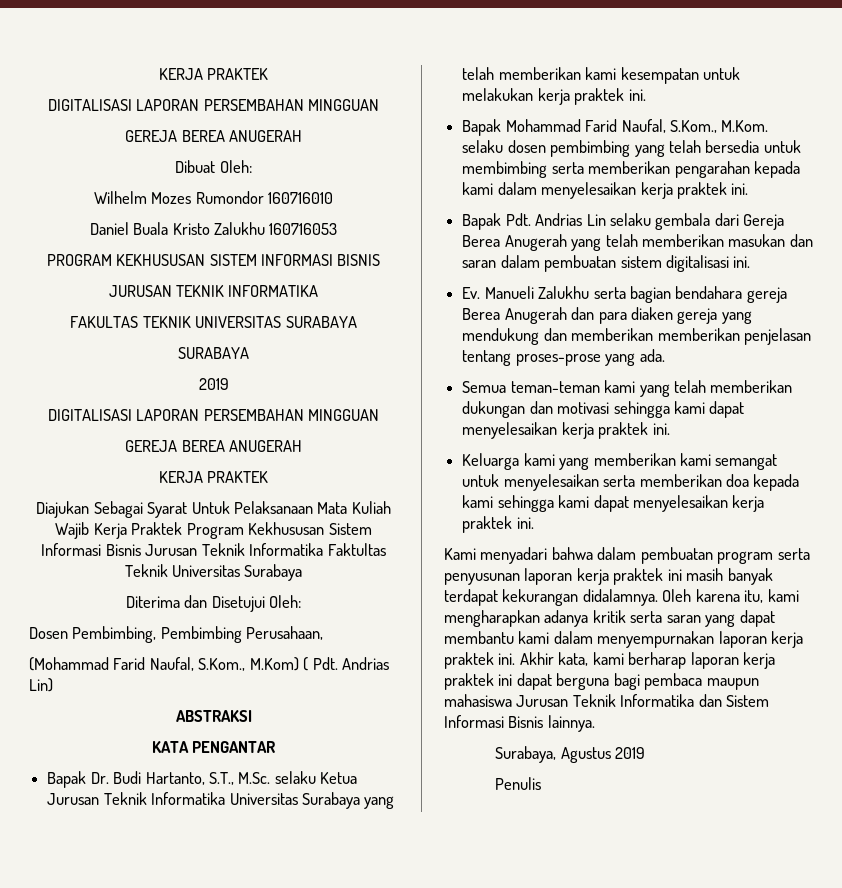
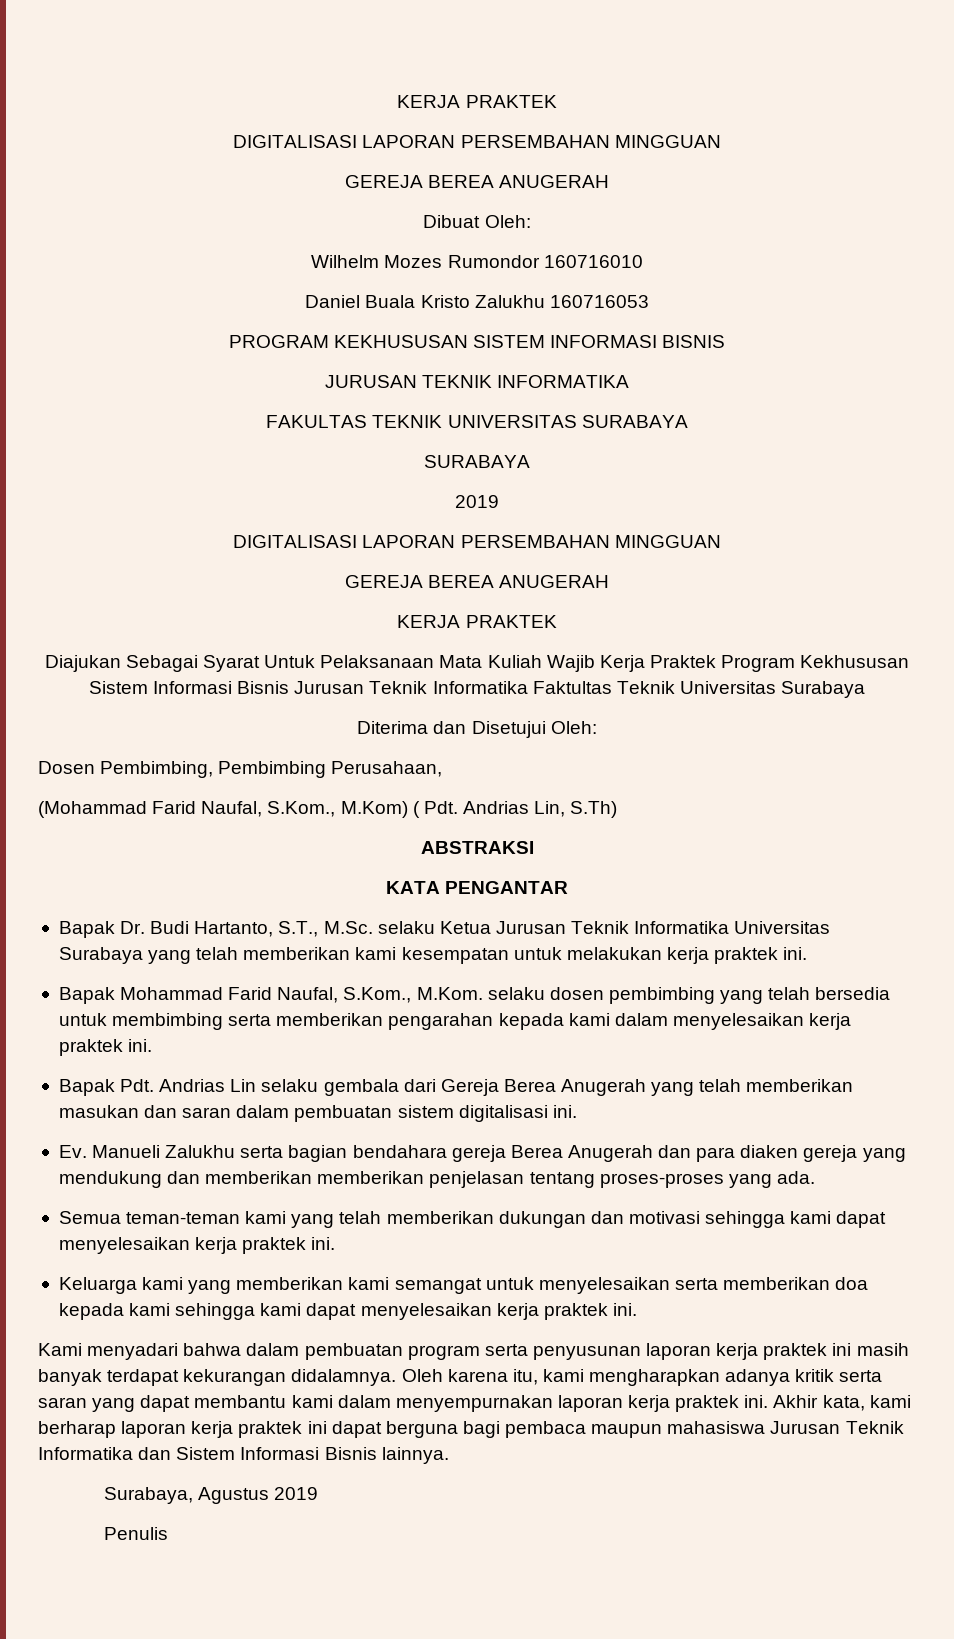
[29,678,53,692] Lin) -> [534,801,618,818] Lin, S.Th)
[515,354,601,366] proses-prose -> [599,1173,724,1188] proses-proses

